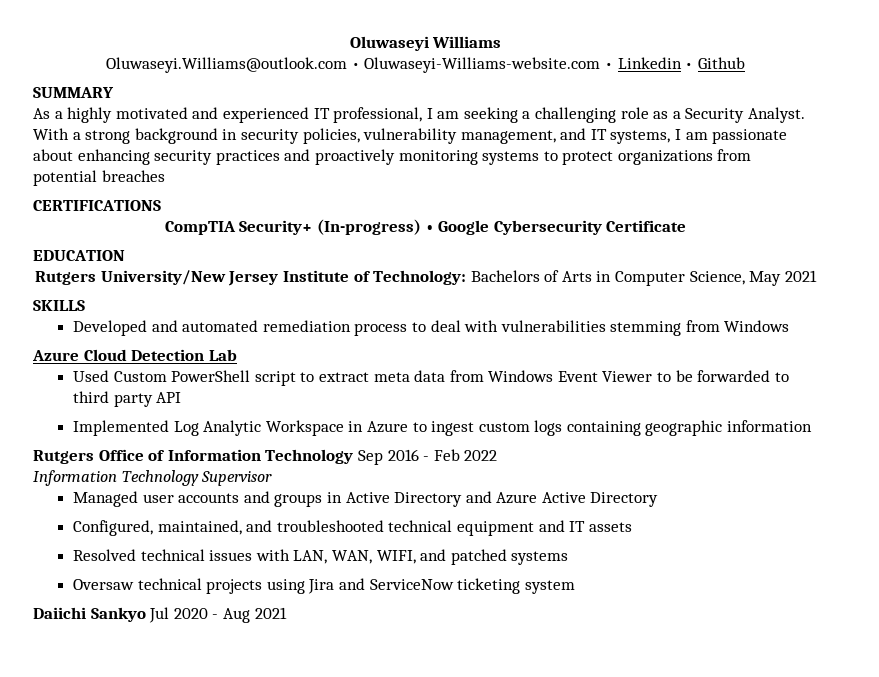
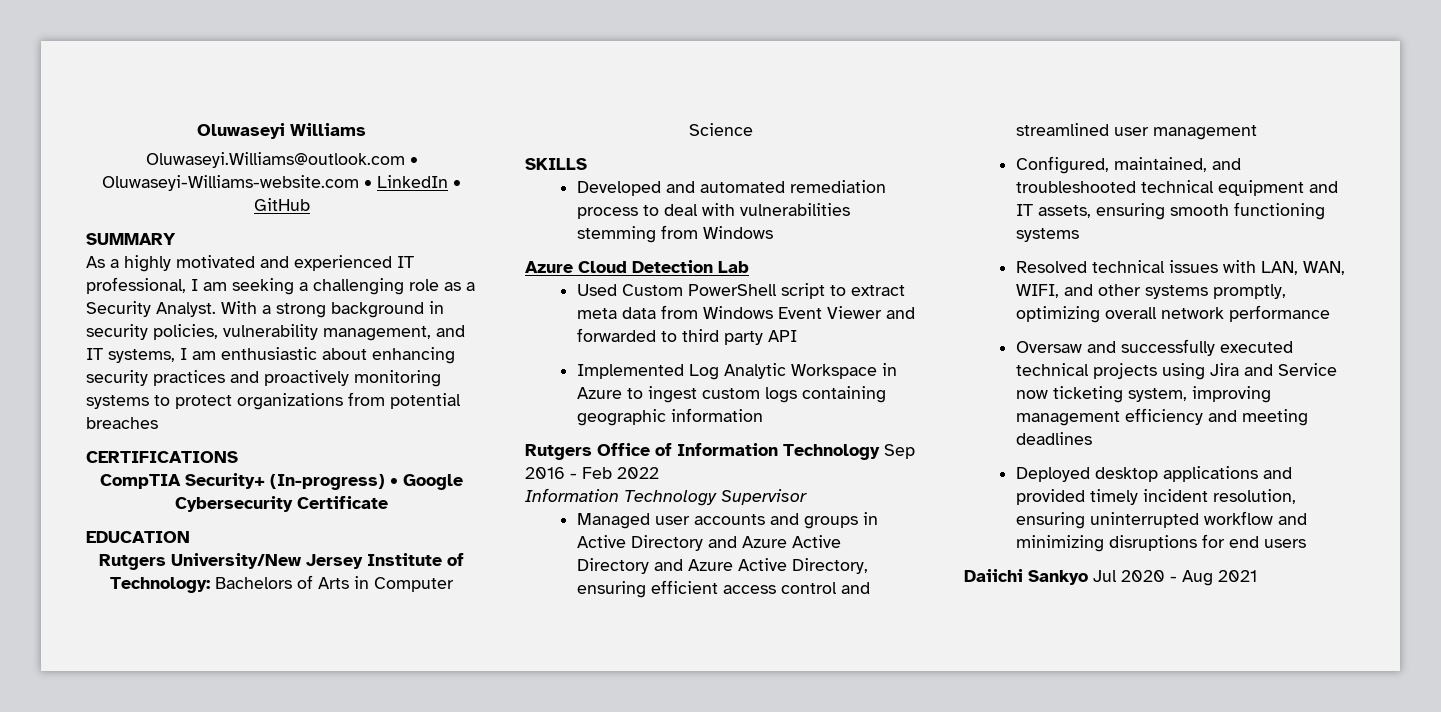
[617,57,745,69] Linkedin • Github -> [377,175,461,188] [253,198,310,211] LinkedIn • GitHub
[712,129,788,144] passionate -> [221,347,317,360] enthusiastic
[689,270,817,286] Science, May 2021 -> [688,123,753,136] Science
[657,370,693,382] to be -> [885,307,915,319] and
(659, 499) none -> [653,558,868,574] [576,580,870,598] [1015,123,1257,140] and Azure Active Directory, ensuring efficient access control and streamlined user management
[588,522,632,532] assets -> [1037,202,1325,220] [1015,228,1079,242] assets, ensuring smooth functioning systems
[450,549,569,565] [73,579,135,590] patched systems // Oversaw -> [1097,284,1286,299] [1015,305,1330,323] [1015,339,1293,356] other systems promptly, optimizing overall network performance // Oversaw and successfully executed
[369,578,575,594] ServiceNow ticketing system -> [1277,363,1337,376] [1015,386,1271,403] [1015,408,1308,426] [1015,432,1092,445] [1015,466,1292,482] [1015,489,1296,505] [1015,511,1307,529] [1015,534,1306,552] Service now ticketing system, improving management efficiency and meeting deadlines // Deployed desktop applications and provided timely incident resolution, ensuring uninterrupted workflow and minimizing disruptions for end users

